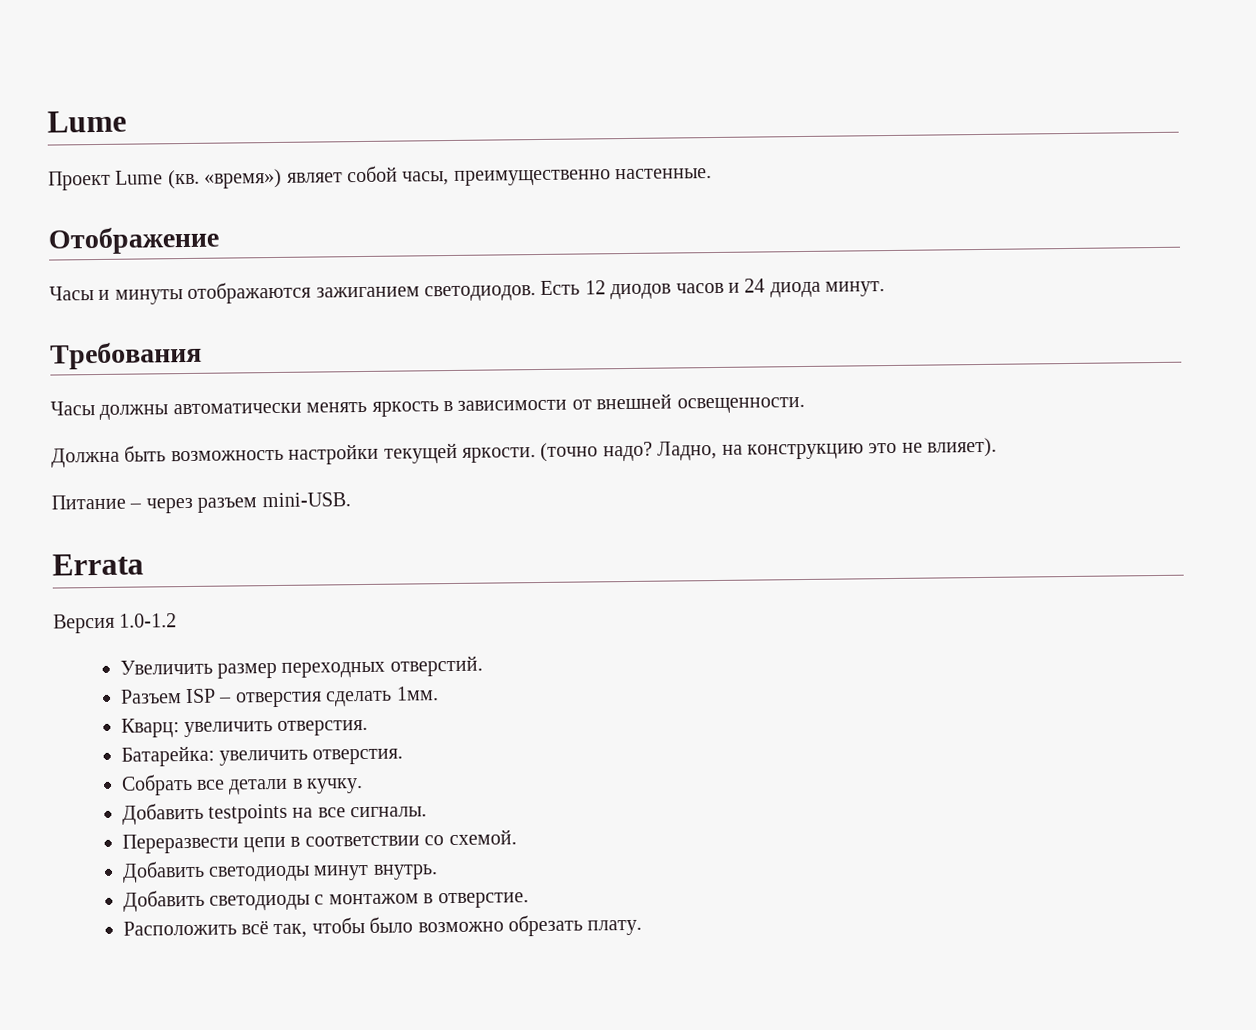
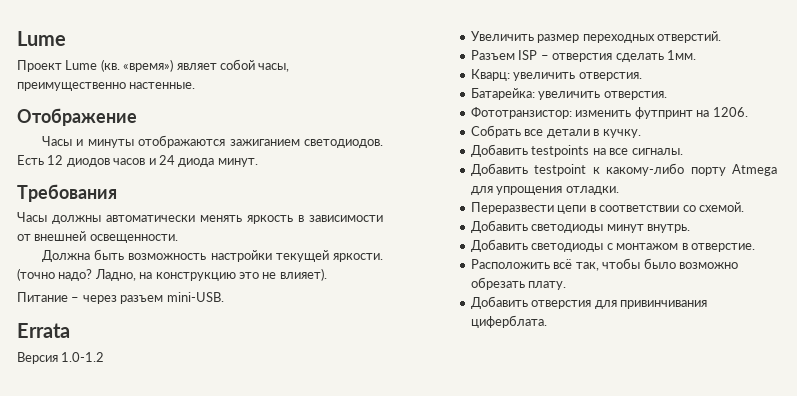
(404, 756) none -> [471,107,748,119] // Фототранзистор: изменить футпринт на 1206.
(428, 812) none -> [471,163,777,176] [471,186,619,195] // Добавить testpoint к какому-либо порту Atmega для упрощения отладки.
(643, 927) none -> [471,296,708,309] [471,315,548,328] // Добавить отверстия для привинчивания циферблата.

